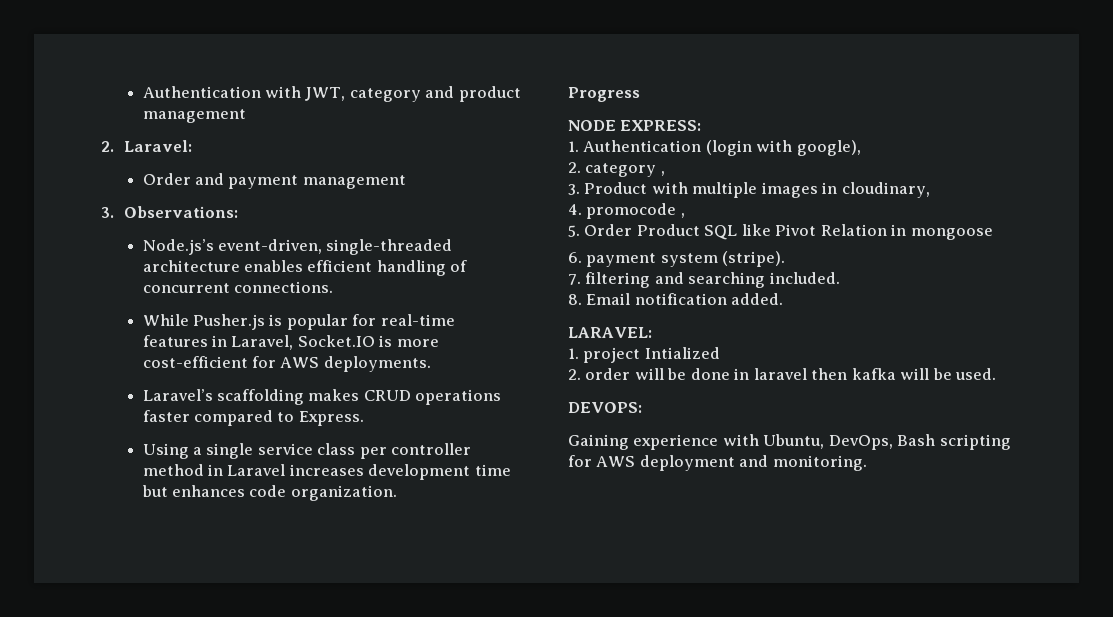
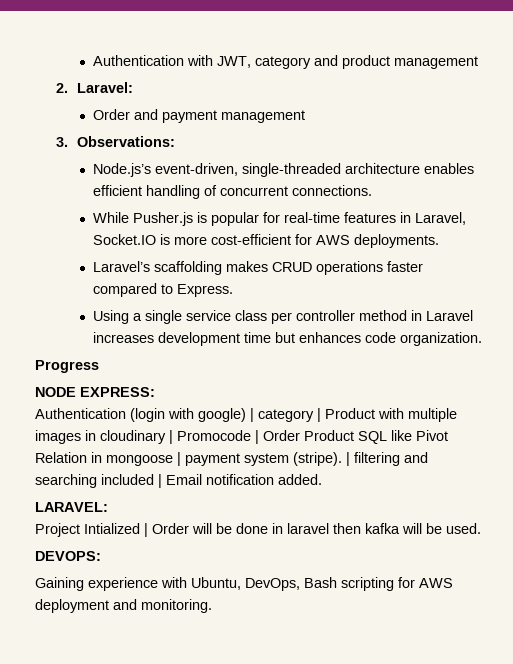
[568,141,579,152] 1. -> (155, 392) none
[796,140,861,156] [568,162,665,177] [568,184,580,195] google), // 2. category , // 3. -> [198,408,321,422] google) | category |
[841,182,930,198] [568,203,685,219] [568,225,580,237] cloudinary, // 4. promocode , // 5. -> [100,430,259,444] cloudinary | Promocode |
[568,252,582,263] // 6. -> [177,452,181,466] |
[568,274,581,285] // 7. -> [346,452,350,466] |
[769,272,840,284] [568,294,582,305] included. // 8. -> [101,474,162,488] included |
[568,347,641,363] 1. project -> [35,523,80,537] Project
[568,368,631,380] // 2. order -> [144,523,189,537] | Order

